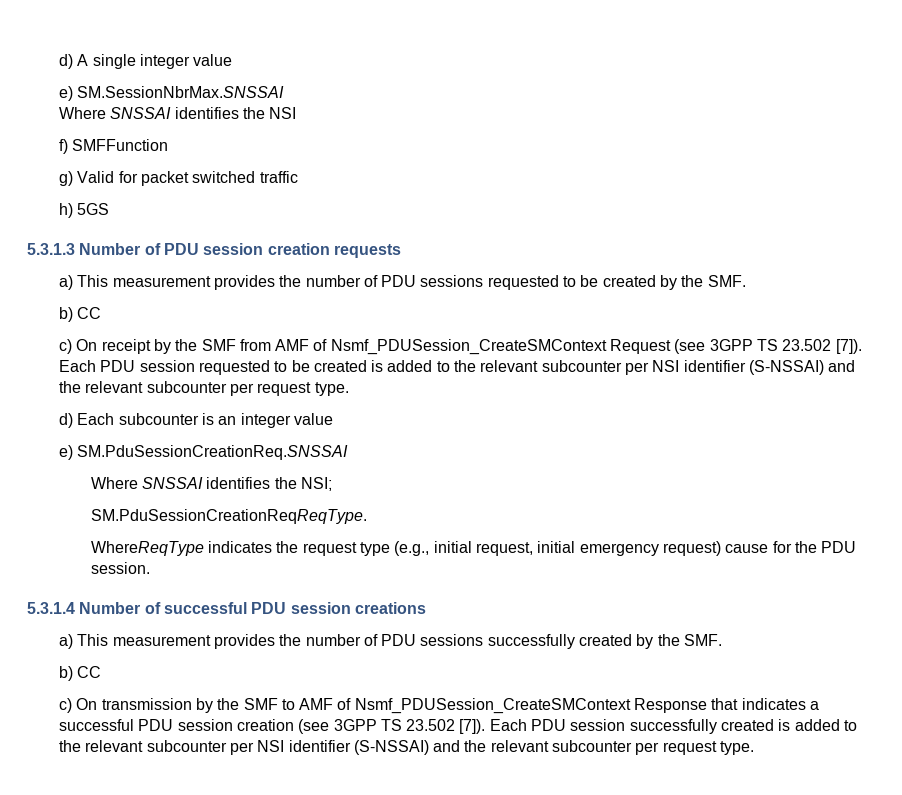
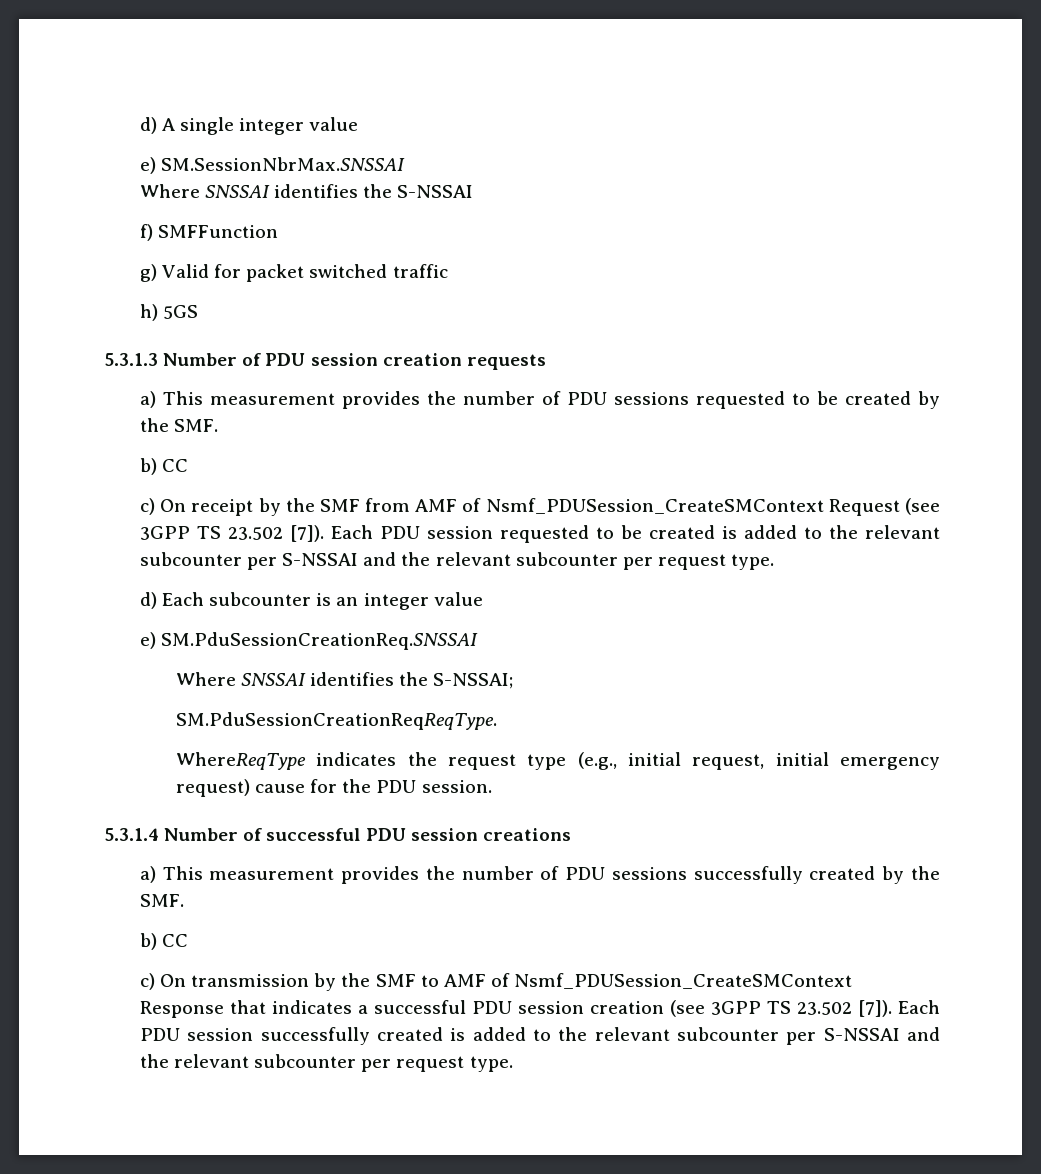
[269,107,297,119] NSI -> [397,185,474,198] S-NSSAI
[652,360,825,375] NSI identifier (S-NSSAI) -> [282,553,359,566] S-NSSAI
[301,477,333,491] NSI; -> [433,673,514,689] S-NSSAI;
[257,740,429,755] NSI identifier (S-NSSAI) -> [823,1028,900,1041] S-NSSAI

